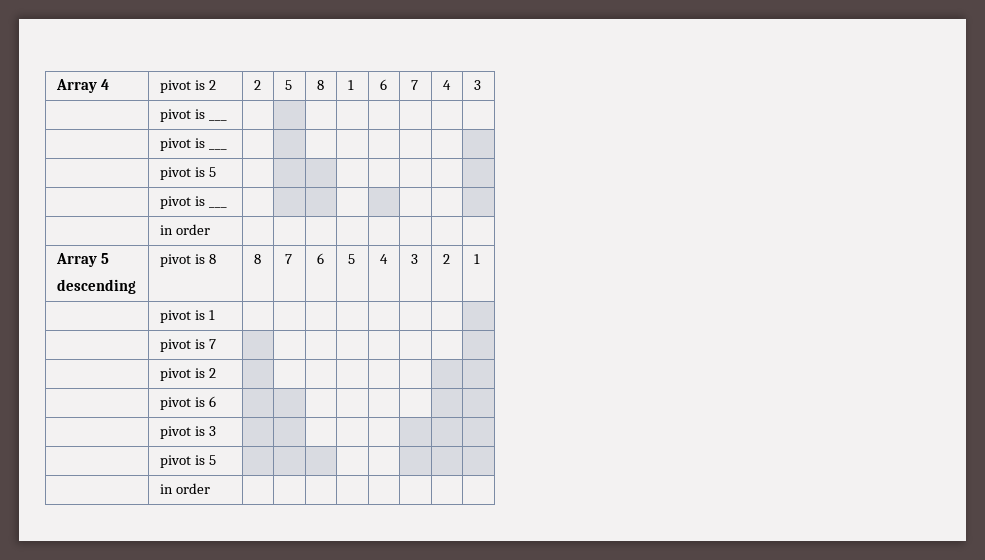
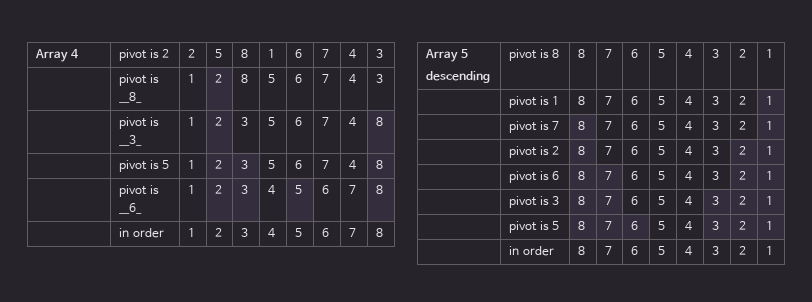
[208,119,227,121] [159,138,205,151] [208,148,227,150] [159,167,216,180] [159,196,205,209] [208,206,227,208] [159,224,210,235] ___ | | | | | | | | // | pivot is ___ | | | | | | | | // | pivot is 5 | | | | | | | | // | pivot is ___ | | | | | | | | // | in order | | | | | | | | -> [119,92,143,103] [188,74,196,83] [215,74,223,83] [241,74,249,83] [268,74,276,83] [295,74,303,83] [322,74,330,83] [349,74,357,84] [376,74,384,83] [119,117,159,129] [119,135,143,146] [188,117,196,126] [215,117,223,126] [241,117,249,126] [268,117,276,126] [295,117,303,126] [322,117,330,126] [349,117,357,127] [376,117,384,126] [119,160,169,172] [188,160,196,169] [215,160,223,169] [241,160,249,169] [268,160,276,169] [295,160,303,169] [322,160,330,169] [349,160,357,170] [376,160,384,169] [119,185,159,197] [119,203,143,214] [188,185,196,194] [215,185,223,194] [241,185,249,194] [268,185,276,195] [295,185,303,194] [322,185,330,194] [349,185,357,194] [376,185,384,194] [119,228,164,238] [188,228,196,237] [215,228,223,237] [241,228,249,237] [268,228,276,238] [295,228,303,237] [322,228,330,237] [349,228,357,237] [376,228,384,237] __8_ | 1 | 2 | 8 | 5 | 6 | 7 | 4 | 3 // | pivot is __3_ | 1 | 2 | 3 | 5 | 6 | 7 | 4 | 8 // | pivot is 5 | 1 | 2 | 3 | 5 | 6 | 7 | 4 | 8 // | pivot is __6_ | 1 | 2 | 3 | 4 | 5 | 6 | 7 | 8 // | in order | 1 | 2 | 3 | 4 | 5 | 6 | 7 | 8
[159,339,216,352] [159,368,216,381] [159,396,216,410] [159,426,216,439] [159,455,216,468] [159,483,210,494] | | | | | | | // | pivot is 7 | | | | | | | | // | pivot is 2 | | | | | | | | // | pivot is 6 | | | | | | | | // | pivot is 3 | | | | | | | | // | pivot is 5 | | | | | | | | // | in order | | | | | | | | -> [578,96,586,105] [605,96,613,105] [631,96,639,105] [658,96,666,105] [685,96,693,106] [712,96,720,105] [739,96,747,105] [766,96,774,105] [509,121,559,133] [578,121,586,130] [605,121,613,130] [631,121,639,130] [658,121,666,130] [685,121,693,131] [712,121,720,130] [739,121,747,130] [766,121,774,130] [509,146,559,158] [578,146,586,155] [605,146,613,155] [631,146,639,155] [658,146,666,155] [685,146,693,156] [712,146,720,155] [739,146,747,155] [766,146,774,155] [509,171,559,183] [578,171,586,180] [605,171,613,180] [631,171,639,180] [658,171,666,180] [685,171,693,181] [712,171,720,180] [739,171,747,180] [766,171,774,180] [509,196,559,208] [578,196,586,205] [605,196,613,205] [631,196,639,205] [658,196,666,205] [685,196,693,206] [712,196,720,205] [739,196,747,205] [766,196,774,205] [509,221,559,233] [578,221,586,230] [605,221,613,230] [631,221,639,230] [658,221,666,230] [685,221,693,231] [712,221,720,230] [739,221,747,230] [766,221,774,230] [509,246,554,256] [578,246,586,255] [605,246,613,255] [631,246,639,255] [658,246,666,255] [685,246,693,256] [712,246,720,255] [739,246,747,255] [766,246,774,255] 8 | 7 | 6 | 5 | 4 | 3 | 2 | 1 // | pivot is 7 | 8 | 7 | 6 | 5 | 4 | 3 | 2 | 1 // | pivot is 2 | 8 | 7 | 6 | 5 | 4 | 3 | 2 | 1 // | pivot is 6 | 8 | 7 | 6 | 5 | 4 | 3 | 2 | 1 // | pivot is 3 | 8 | 7 | 6 | 5 | 4 | 3 | 2 | 1 // | pivot is 5 | 8 | 7 | 6 | 5 | 4 | 3 | 2 | 1 // | in order | 8 | 7 | 6 | 5 | 4 | 3 | 2 | 1

